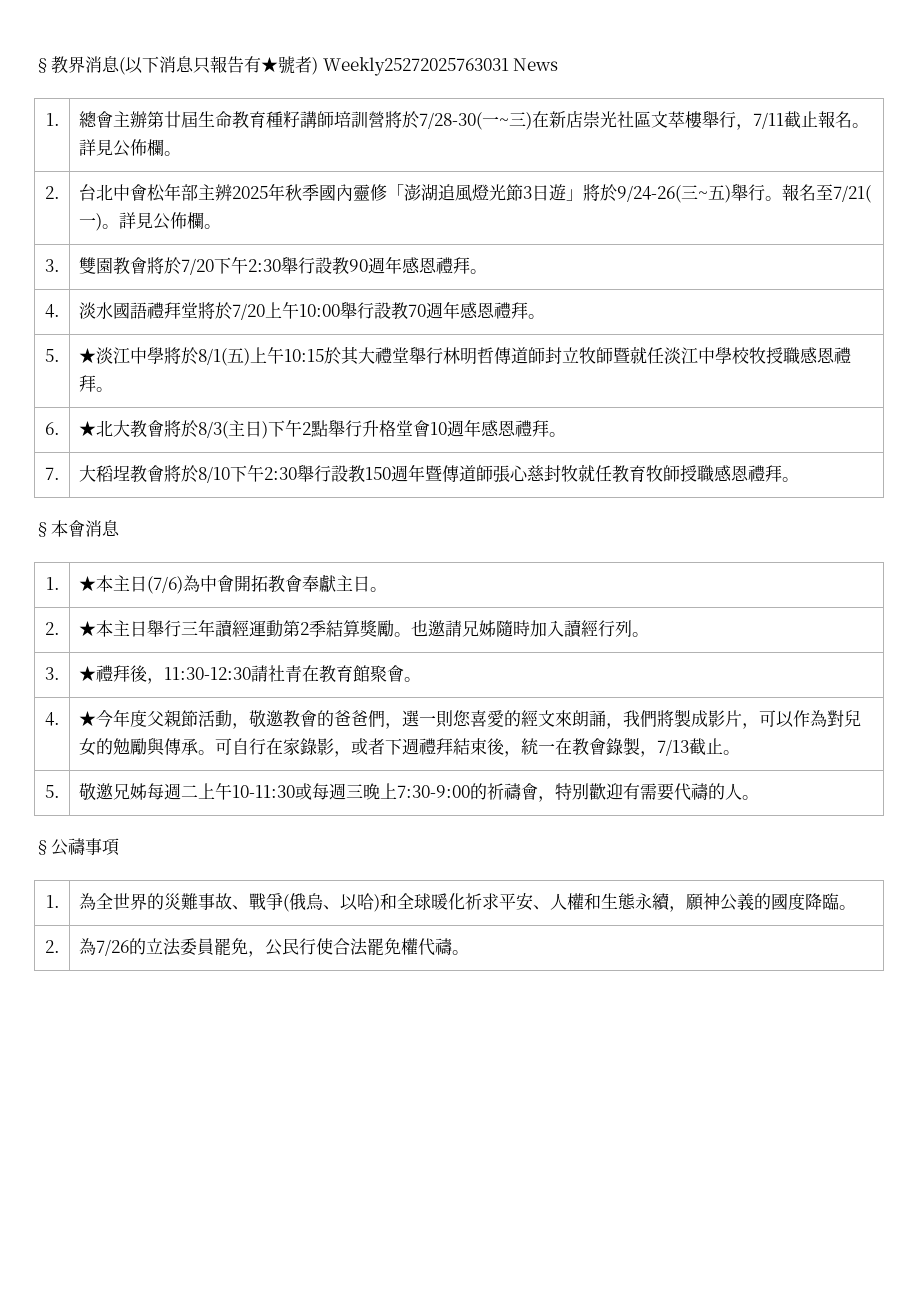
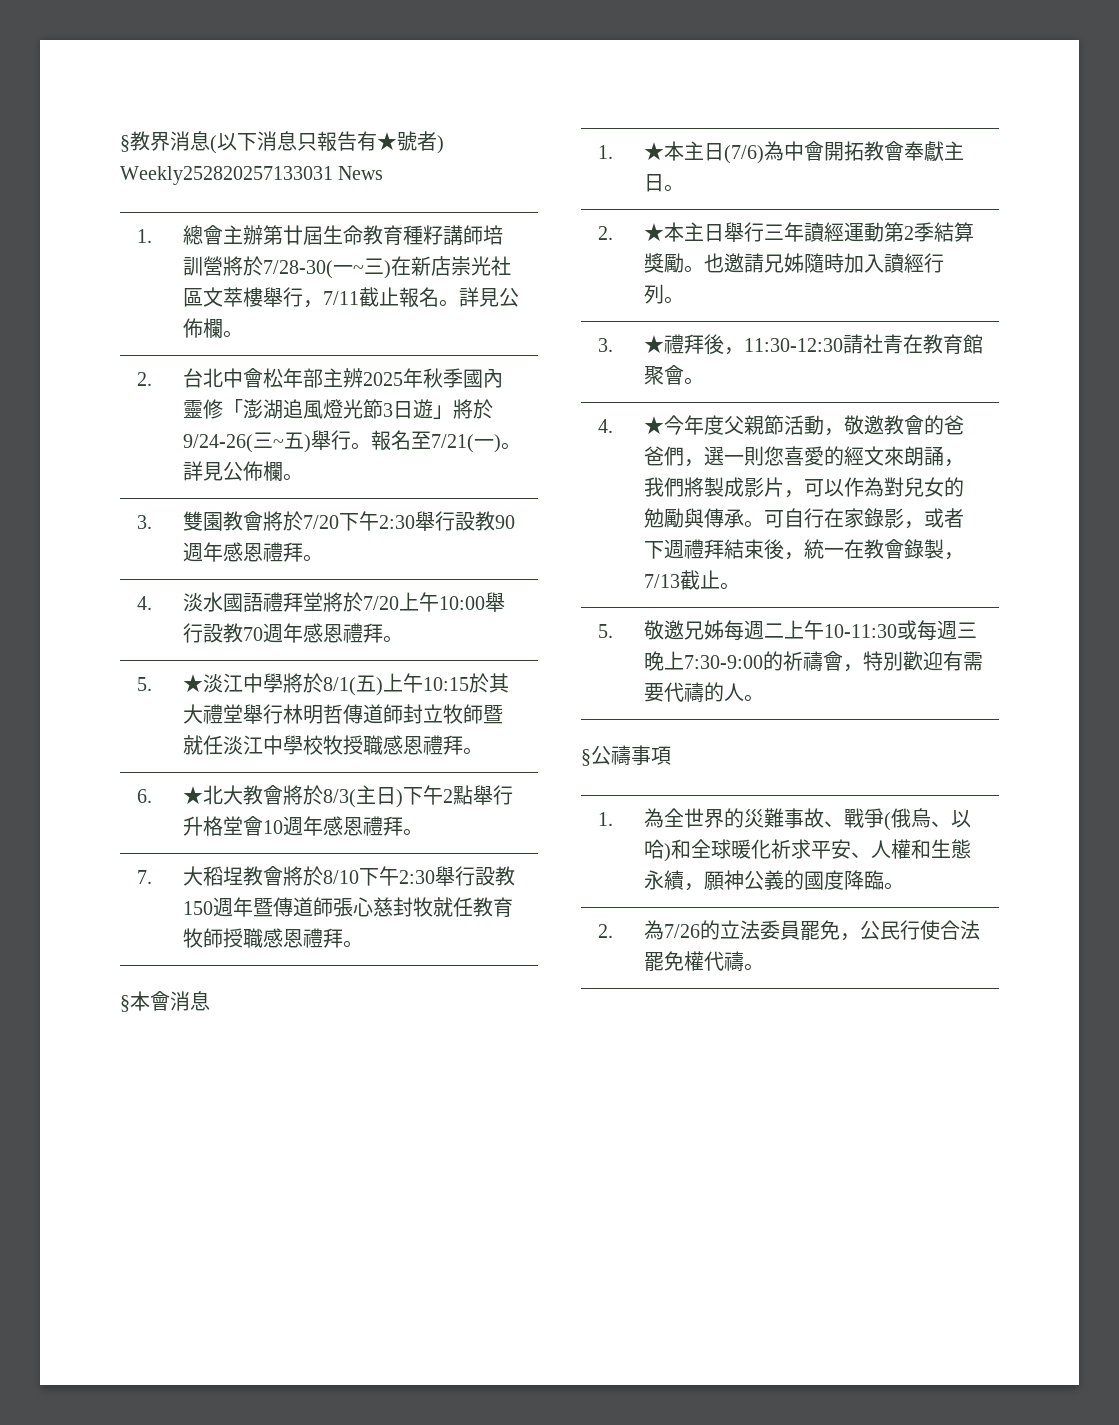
[322,57,509,76] Weekly25272025763031 -> [120,166,333,185] Weekly252820257133031

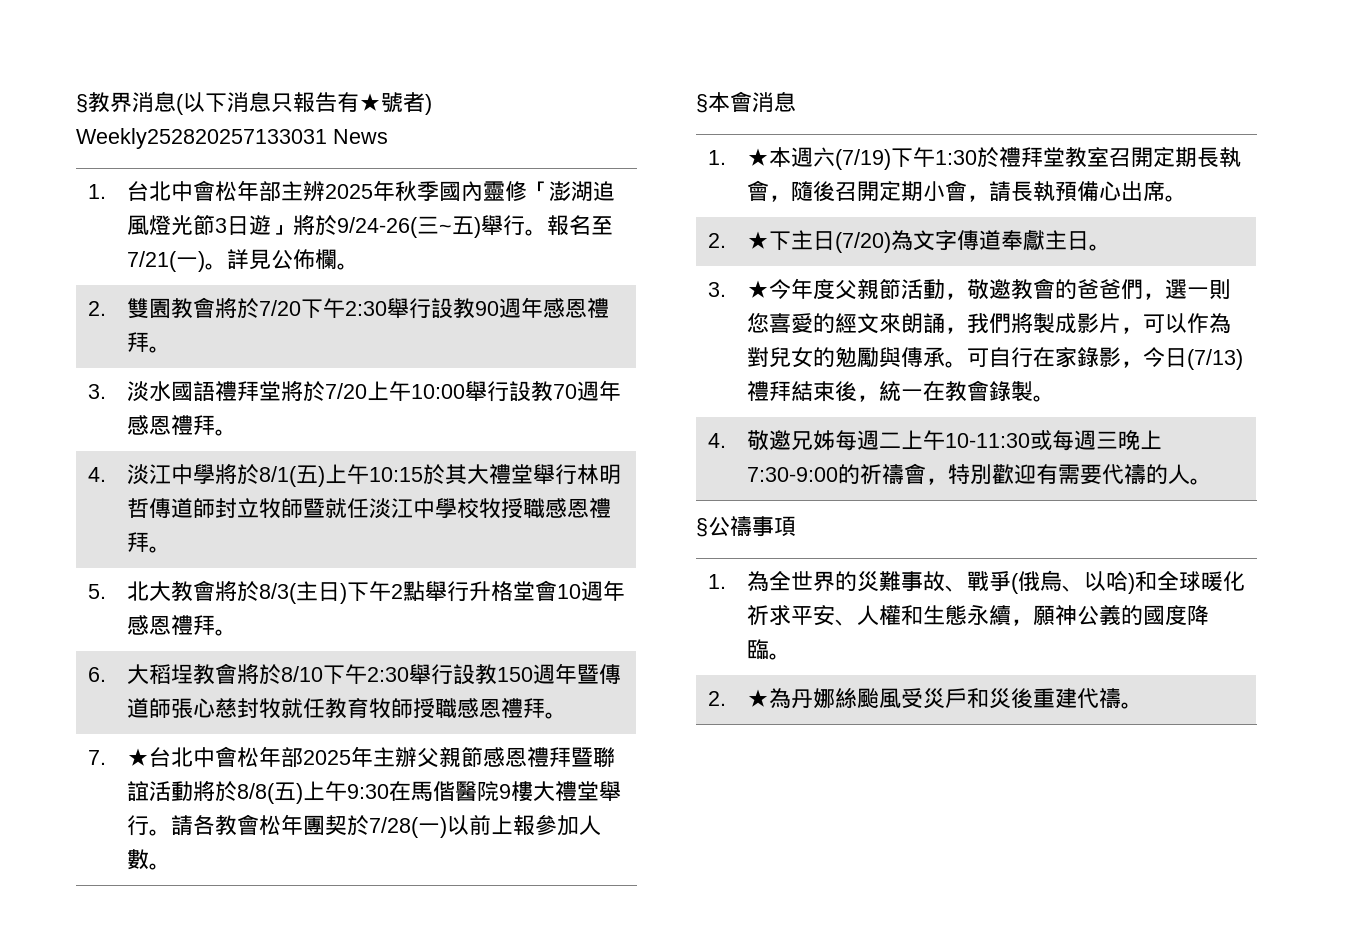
[182,225,503,245] [182,256,511,279] [182,287,519,308] [182,318,243,338] [137,372,153,386] | 總會主辦第廿屆生命教育種籽講師培訓營將於7/28-30(一~三)在新店崇光社區文萃樓舉行，7/11截止報名。詳見公佈欄。 // 2. -> (107, 191) none
[137,515,153,529] 3. -> [88,301,107,316] 2.
[137,596,153,610] 4. -> [88,384,107,399] 3.
[137,677,153,691] [182,674,203,692] 5. | ★ -> [88,467,107,482] 4. |
[137,789,153,803] [182,786,203,804] 6. | ★ -> [88,584,107,599] 5. |
[137,870,153,884] 7. -> [88,667,107,682] 6.
(363, 944) none -> [88,750,107,765] [126,746,615,768] [126,780,621,804] [126,814,601,838] [126,849,171,870] // 7. | ★台北中會松年部2025年主辦父親節感恩禮拜暨聯誼活動將於8/8(五)上午9:30在馬偕醫院9樓大禮堂舉行。請各教會松年團契於7/28(一)以前上報參加人數。
[683,141,964,164] [643,174,684,192] [598,226,614,240] [643,222,974,242] [643,253,944,273] [643,284,684,304] [598,338,614,352] [643,334,983,355] [643,365,704,385] [598,419,614,433] 主日(7/6)為中會開拓教會奉獻主日。 // 2. | ★本主日舉行三年讀經運動第2季結算獎勵。也邀請兄姊隨時加入讀經行列。 // 3. | ★禮拜後，11:30-12:30請社青在教育館聚會。 // 4. -> [790,147,1241,170] [746,180,1187,202] [708,233,727,248] [746,230,1111,253] [708,282,727,297] 週六(7/19)下午1:30於禮拜堂教室召開定期長執會，隨後召開定期小會，請長執預備心出席。 // 2. | ★下主日(7/20)為文字傳道奉獻主日。 // 3.
[923,508,964,528] [643,539,684,559] 或者下週 -> [1142,347,1243,370] 今日(7/13)
[943,552,964,560] [643,570,740,590] [598,624,614,638] ，7/13截止。 // 5. -> [1032,395,1055,402] [708,433,727,448] 。 // 4.
[643,920,980,941] [643,951,704,972] 為7/26的立法委員罷免，公民行使合法罷免權 -> [746,688,1077,709] ★為丹娜絲颱風受災戶和災後重建

